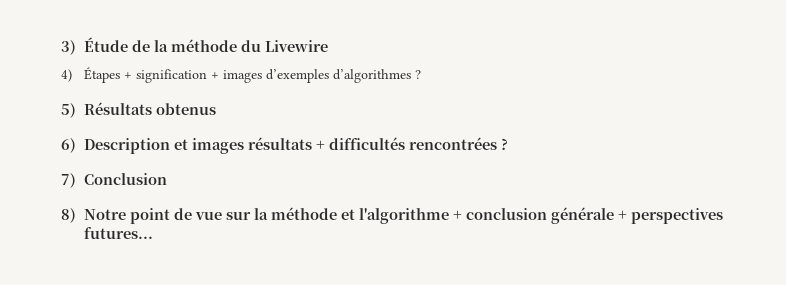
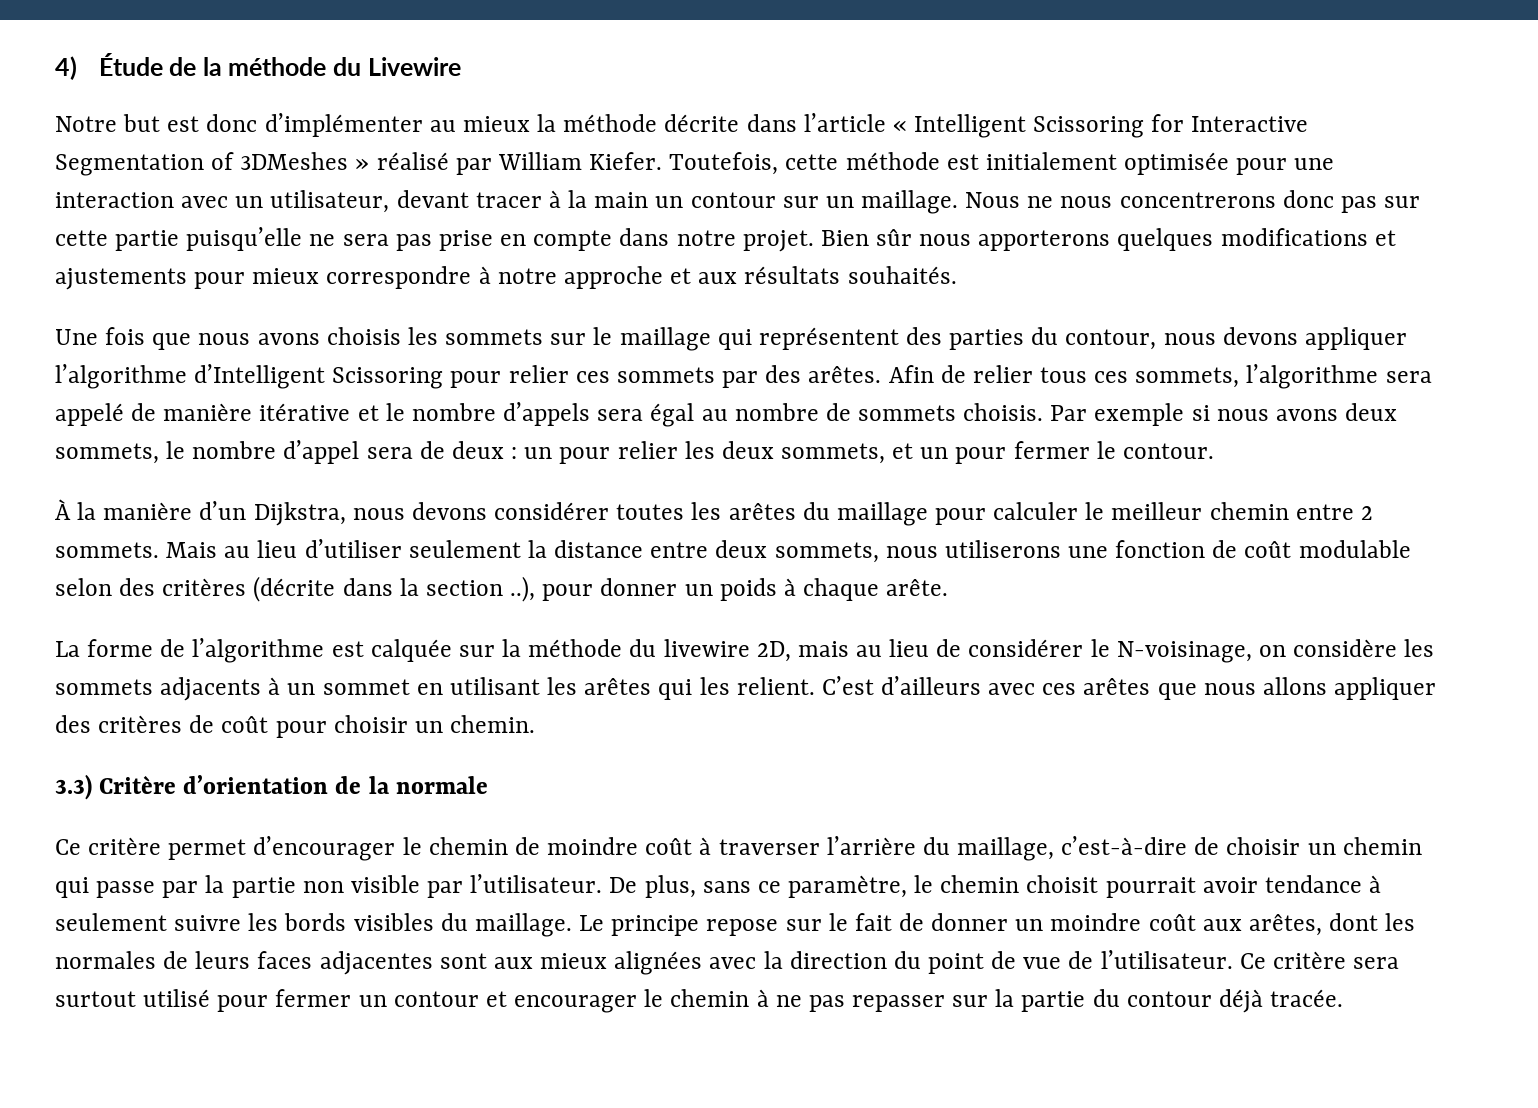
[61,40,76,55] 3) -> [55,56,77,80] 4)
[61,67,421,83] [61,102,216,118] [61,137,508,154] [61,173,167,188] [61,207,723,224] [83,227,153,239] 4) Étapes + signification + images d’exemples d’algorithmes ? // 5) Résultats obtenus // 6) Description et images résultats + difficultés rencontrées ? // 7) Conclusion // 8) Notre point de vue sur la méthode et l'algorithme + conclusion générale + perspectives futures... -> [55,113,1309,138] [55,152,1335,176] [55,190,1421,214] [55,227,1396,252] [55,266,957,290] [55,327,1407,351] [55,364,1432,389] [55,402,1398,427] [55,440,1214,464] [55,499,1373,526] [55,539,1411,563] [55,576,949,602] [55,638,1435,663] [55,676,1437,701] [55,715,536,738] [55,774,488,800] [55,836,1422,861] [55,874,1382,898] [55,913,1416,937] [55,950,1400,975] [55,989,1344,1013] Notre but est donc d’implémenter au mieux la méthode décrite dans l’article « Intelligent Scissoring for Interactive Segmentation of 3DMeshes » réalisé par William Kiefer. Toutefois, cette méthode est initialement optimisée pour une interaction avec un utilisateur, devant tracer à la main un contour sur un maillage. Nous ne nous concentrerons donc pas sur cette partie puisqu’elle ne sera pas prise en compte dans notre projet. Bien sûr nous apporterons quelques modifications et ajustements pour mieux correspondre à notre approche et aux résultats souhaités. // Une fois que nous avons choisis les sommets sur le maillage qui représentent des parties du contour, nous devons appliquer l’algorithme d’Intelligent Scissoring pour relier ces sommets par des arêtes. Afin de relier tous ces sommets, l’algorithme sera appelé de manière itérative et le nombre d’appels sera égal au nombre de sommets choisis. Par exemple si nous avons deux sommets, le nombre d’appel sera de deux : un pour relier les deux sommets, et un pour fermer le contour. // À la manière d’un Dijkstra, nous devons considérer toutes les arêtes du maillage pour calculer le meilleur chemin entre 2 sommets. Mais au lieu d’utiliser seulement la distance entre deux sommets, nous utiliserons une fonction de coût modulable selon des critères (décrite dans la section ..), pour donner un poids à chaque arête. // La forme de l’algorithme est calquée sur la méthode du livewire 2D, mais au lieu de considérer le N-voisinage, on considère les sommets adjacents à un sommet en utilisant les arêtes qui les relient. C’est d’ailleurs avec ces arêtes que nous allons appliquer des critères de coût pour choisir un chemin. // 3.3) Critère d’orientation de la normale // Ce critère permet d’encourager le chemin de moindre coût à traverser l’arrière du maillage, c’est-à-dire de choisir un chemin qui passe par la partie non visible par l’utilisateur. De plus, sans ce paramètre, le chemin choisit pourrait avoir tendance à seulement suivre les bords visibles du maillage. Le principe repose sur le fait de donner un moindre coût aux arêtes, dont les normales de leurs faces adjacentes sont aux mieux alignées avec la direction du point de vue de l’utilisateur. Ce critère sera surtout utilisé pour fermer un contour et encourager le chemin à ne pas repasser sur la partie du contour déjà tracée.

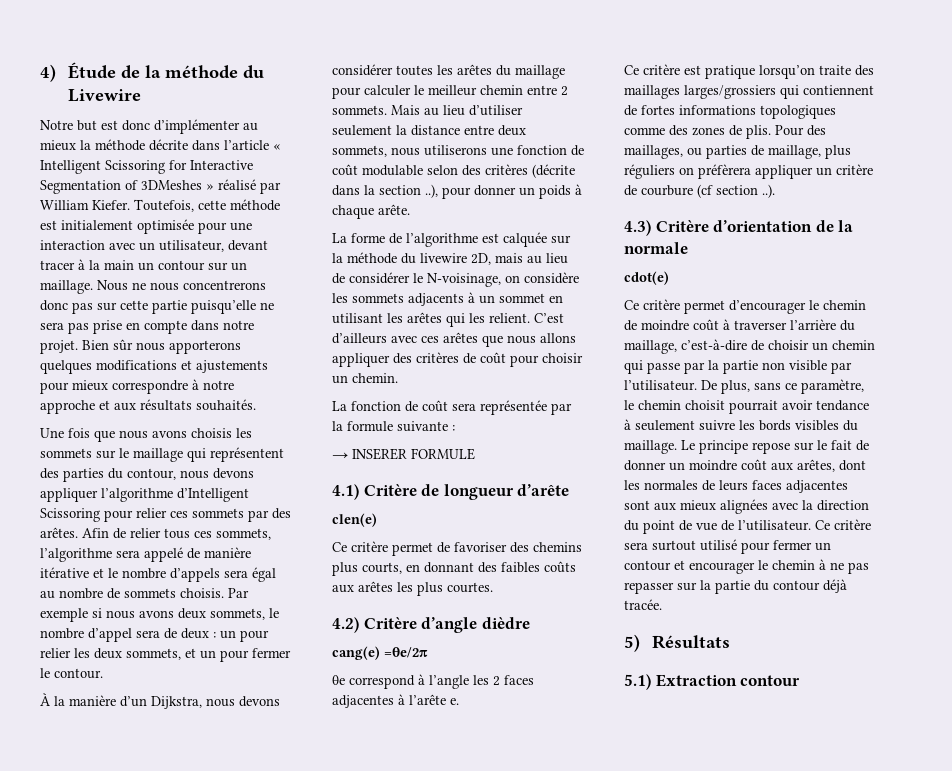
[55,774,92,800] 3.3) -> [332,400,572,415] [332,421,455,432] [332,448,475,460] [332,484,570,500] [332,513,377,527] [332,541,582,556] [332,561,576,576] [332,581,493,596] [332,617,530,633] [332,646,428,660] [332,674,534,689] [332,694,459,708] [624,64,874,79] [624,85,874,99] [624,105,836,119] [624,125,826,139] [624,145,851,159] [624,164,873,179] [624,184,775,198] [624,220,651,236] La fonction de coût sera représentée par la formule suivante : // → INSERER FORMULE // 4.1) Critère de longueur d’arête // clen(e) // Ce critère permet de favoriser des chemins plus courts, en donnant des faibles coûts aux arêtes les plus courtes. // 4.2) Critère d’angle dièdre // cang(e) =θe/2π // θe correspond à l’angle les 2 faces adjacentes à l’arête e. // Ce critère est pratique lorsqu’on traite des maillages larges/grossiers qui contiennent de fortes informations topologiques comme des zones de plis. Pour des maillages, ou parties de maillage, plus réguliers on préfèrera appliquer un critère de courbure (cf section ..). // 4.3)
(488, 785) none -> [624,271,669,285] // cdot(e)
(1344, 998) none -> [624,634,731,652] [624,674,801,690] // 5) Résultats // 5.1) Extraction contour

